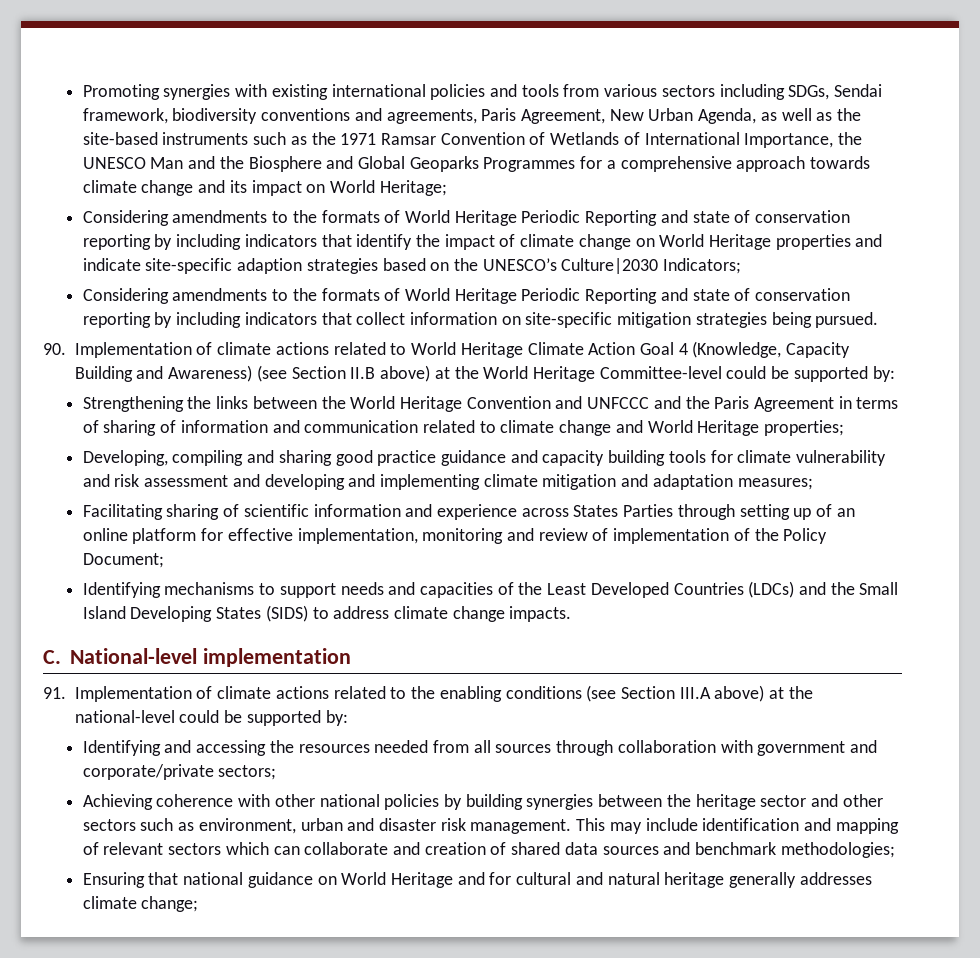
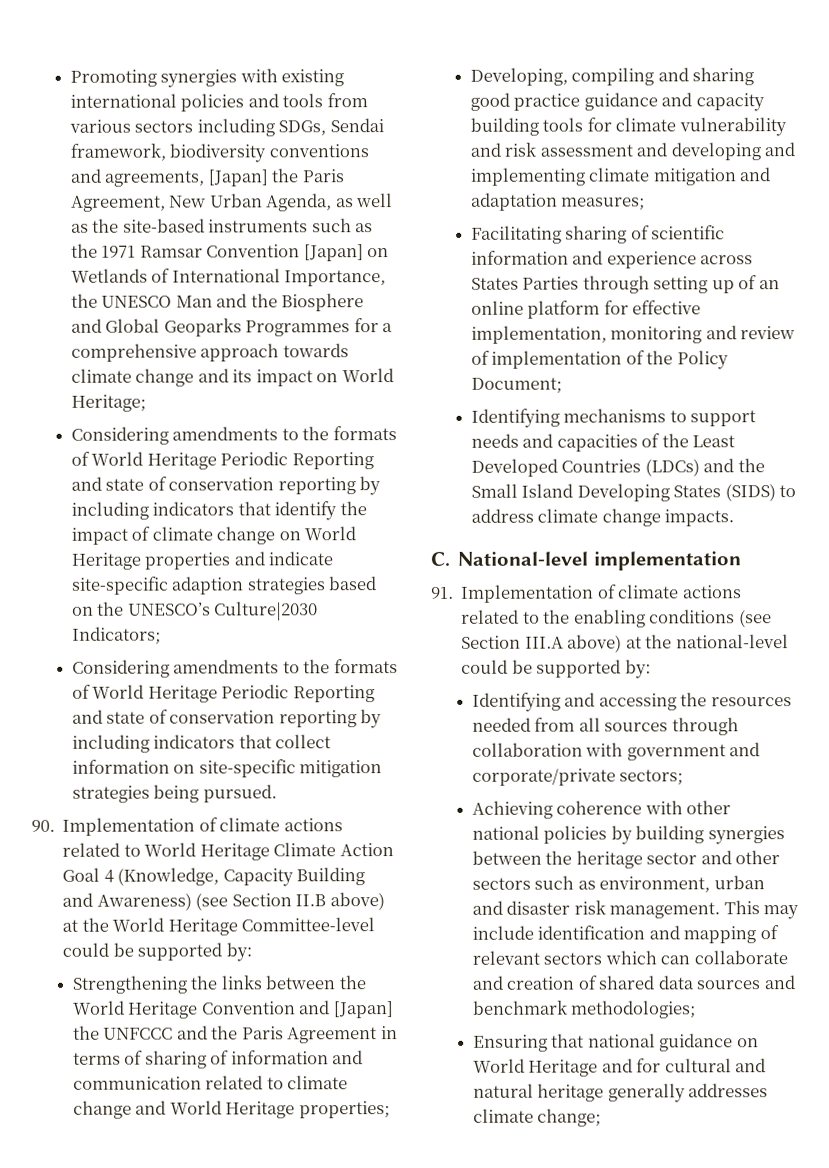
(477, 116) none -> [207,168,300,187] [Japan] the
[529,132,546,145] of -> [303,244,390,262] [Japan] on
(583, 402) none -> [333,1001,394,1019] [72,1025,100,1040] [Japan] the

